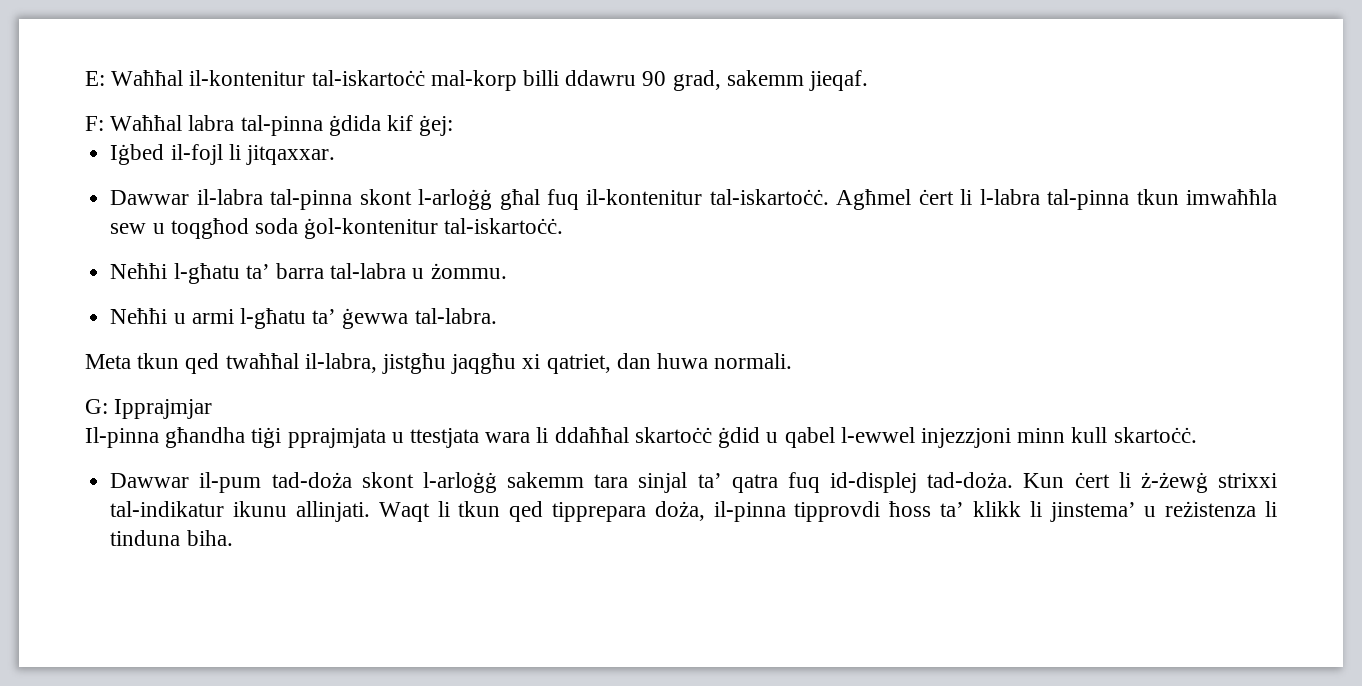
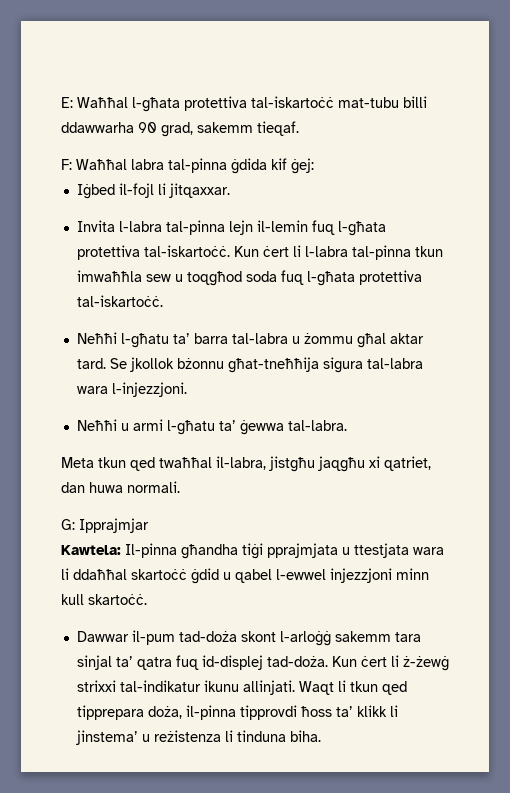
[189,70,637,91] il-kontenitur tal-iskartoċċ mal-korp billi ddawru -> [132,96,427,112] [61,122,134,133] l-għata protettiva tal-iskartoċċ mat-tubu billi ddawwarha
[809,70,869,91] jieqaf. -> [257,121,299,136] tieqaf.
[110,189,912,210] Dawwar il-labra tal-pinna skont l-arloġġ għal fuq il-kontenitur tal-iskartoċċ. Agħmel -> [76,220,386,236] [76,245,259,260] Invita l-labra tal-pinna lejn il-lemin fuq l-għata protettiva tal-iskartoċċ. Kun
[304,218,439,239] ġol-kontenitur -> [280,270,422,286] fuq l-għata protettiva
[430,263,507,279] żommu. -> [303,333,424,348] [76,357,423,373] [76,382,187,397] żommu għal aktar tard. Se jkollok bżonnu għat-tneħħija sigura tal-labra wara l-injezzjoni.
(213, 409) none -> [61,545,121,555] Kawtela:

